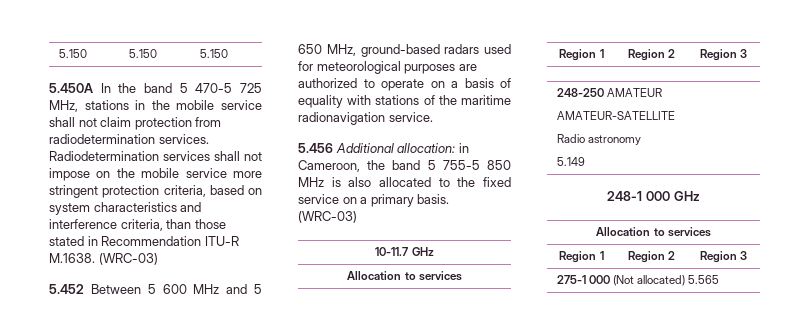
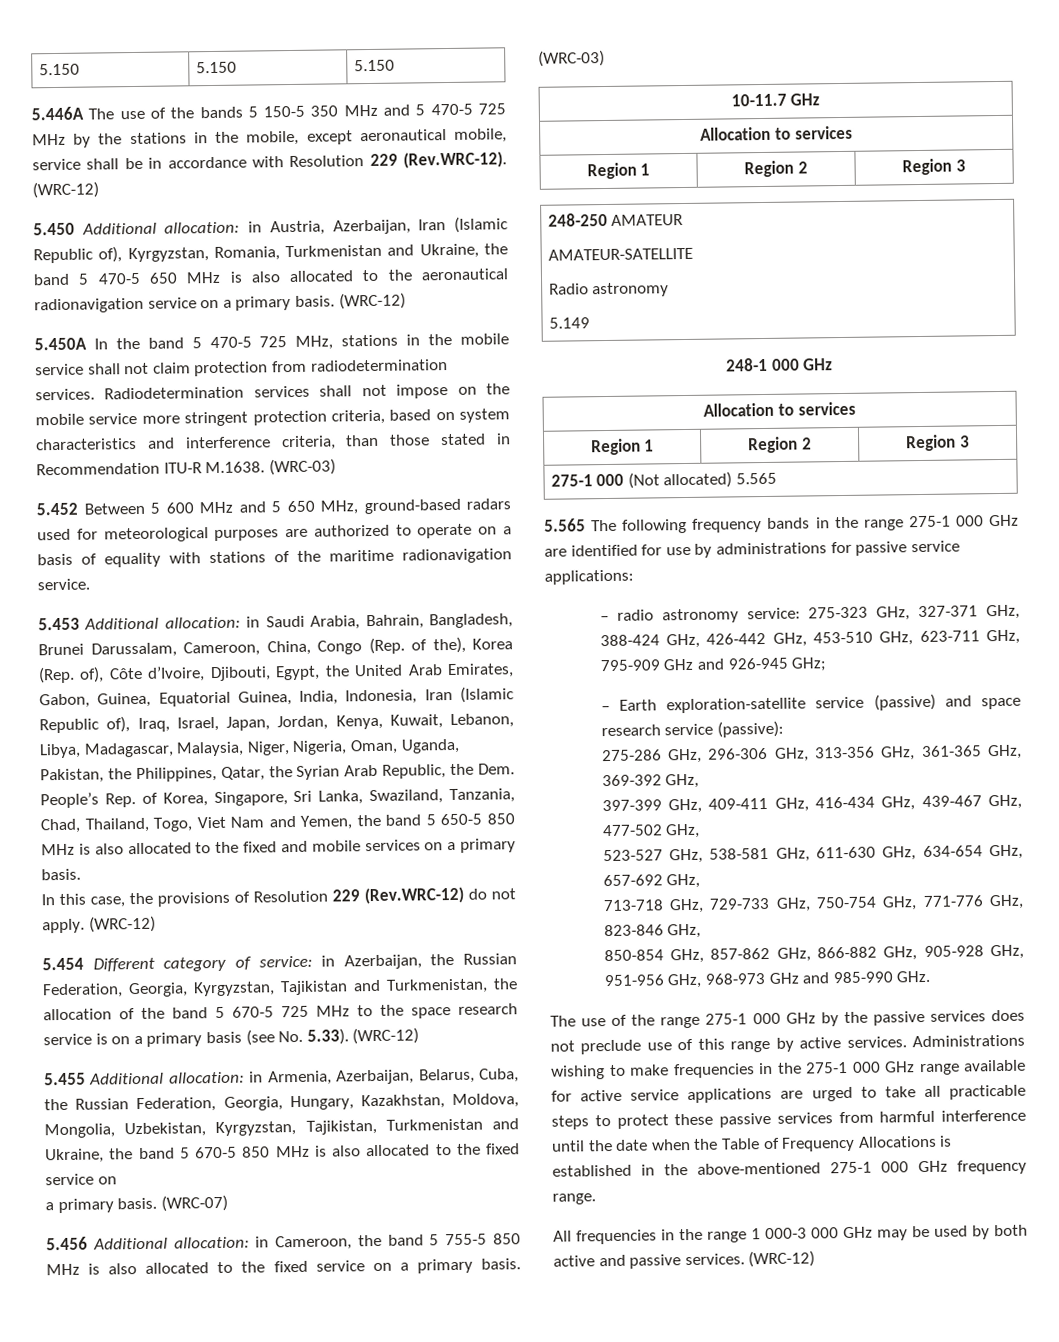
(228, 53) none -> [31,103,507,121] [32,128,508,148] [32,151,507,171] [32,181,99,199] [33,216,509,236] [33,243,508,264] [33,268,510,286] [34,292,406,314] // 5.446A The use of the bands 5 150-5 350 MHz and 5 470-5 725 MHz by the stations in the mobile, except aeronautical mobile, service shall be in accordance with Resolution 229 (Rev.WRC-12). (WRC-12) // 5.450 Additional allocation: in Austria, Azerbaijan, Iran (Islamic Republic of), Kyrgyzstan, Romania, Turkmenistan and Ukraine, the band 5 470-5 650 MHz is also allocated to the aeronautical radionavigation service on a primary basis. (WRC-12)
(433, 117) none -> [38,613,513,631] [38,636,513,658] [38,663,515,684] [39,686,514,709] [39,713,514,734] [39,738,460,759] [40,763,516,784] [40,788,515,809] [40,813,516,834] [41,838,516,856] [41,868,81,881] [41,886,516,908] [42,915,156,934] [42,953,517,972] [42,978,518,999] [43,1003,518,1021] [43,1027,420,1047] [44,1068,519,1086] [44,1093,519,1113] [44,1118,519,1139] [45,1143,520,1164] [45,1173,117,1186] [45,1194,228,1214] // 5.453 Additional allocation: in Saudi Arabia, Bahrain, Bangladesh, Brunei Darussalam, Cameroon, China, Congo (Rep. of the), Korea (Rep. of), Côte d’Ivoire, Djibouti, Egypt, the United Arab Emirates, Gabon, Guinea, Equatorial Guinea, India, Indonesia, Iran (Islamic Republic of), Iraq, Israel, Japan, Jordan, Kenya, Kuwait, Lebanon, Libya, Madagascar, Malaysia, Niger, Nigeria, Oman, Uganda, Pakistan, the Philippines, Qatar, the Syrian Arab Republic, the Dem. People’s Rep. of Korea, Singapore, Sri Lanka, Swaziland, Tanzania, Chad, Thailand, Togo, Viet Nam and Yemen, the band 5 650-5 850 MHz is also allocated to the fixed and mobile services on a primary basis. // In this case, the provisions of Resolution 229 (Rev.WRC-12) do not apply. (WRC-12) // 5.454 Different category of service: in Azerbaijan, the Russian Federation, Georgia, Kyrgyzstan, Tajikistan and Turkmenistan, the allocation of the band 5 670-5 725 MHz to the space research service is on a primary basis (see No. 5.33). (WRC-12) // 5.455 Additional allocation: in Armenia, Azerbaijan, Belarus, Cuba, the Russian Federation, Georgia, Hungary, Kazakhstan, Moldova, Mongolia, Uzbekistan, Kyrgyzstan, Tajikistan, Turkmenistan and Ukraine, the band 5 670-5 850 MHz is also allocated to the fixed service on // a primary basis. (WRC-07)
(720, 279) none -> [544,514,1020,534] [544,540,960,558] [544,569,634,585] [599,604,1020,624] [599,629,1021,649] [599,657,828,672] [600,693,1021,714] [600,720,785,738] [601,744,1023,764] [601,773,700,789] [601,794,1023,814] [601,823,701,839] [602,844,1024,864] [602,873,701,889] [602,894,1025,914] [603,923,702,939] [603,944,1025,964] [603,970,931,989] [550,1009,1025,1029] [550,1034,1025,1055] [551,1059,1026,1080] [551,1084,1026,1104] [551,1109,1026,1130] [551,1135,953,1152] [552,1159,1027,1177] [552,1193,596,1205] [553,1224,1028,1245] [553,1250,816,1269] // 5.565 The following frequency bands in the range 275-1 000 GHz are identified for use by administrations for passive service applications: // – radio astronomy service: 275-323 GHz, 327-371 GHz, 388-424 GHz, 426-442 GHz, 453-510 GHz, 623-711 GHz, 795-909 GHz and 926-945 GHz; // – Earth exploration-satellite service (passive) and space research service (passive): // 275-286 GHz, 296-306 GHz, 313-356 GHz, 361-365 GHz, 369-392 GHz, // 397-399 GHz, 409-411 GHz, 416-434 GHz, 439-467 GHz, 477-502 GHz, // 523-527 GHz, 538-581 GHz, 611-630 GHz, 634-654 GHz, 657-692 GHz, // 713-718 GHz, 729-733 GHz, 750-754 GHz, 771-776 GHz, 823-846 GHz, // 850-854 GHz, 857-862 GHz, 866-882 GHz, 905-928 GHz, 951-956 GHz, 968-973 GHz and 985-990 GHz. // The use of the range 275-1 000 GHz by the passive services does not preclude use of this range by active services. Administrations wishing to make frequencies in the 275-1 000 GHz range available for active service applications are urged to take all practicable steps to protect these passive services from harmful interference until the date when the Table of Frequency Allocations is established in the above-mentioned 275-1 000 GHz frequency range. // All frequencies in the range 1 000-3 000 GHz may be used by both active and passive services. (WRC-12)

